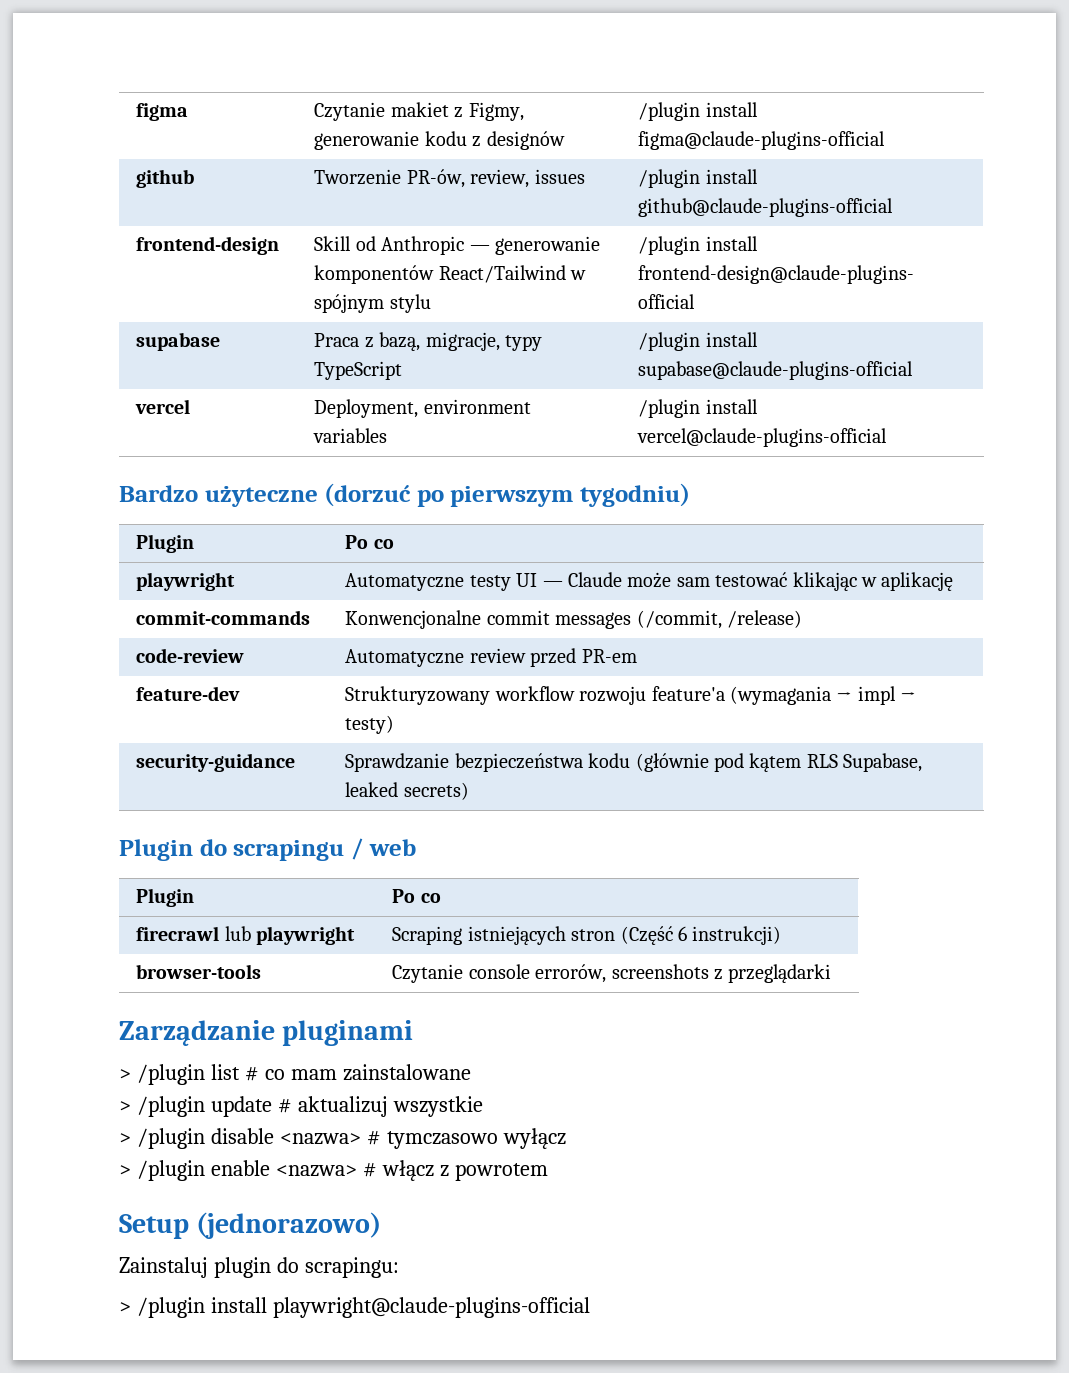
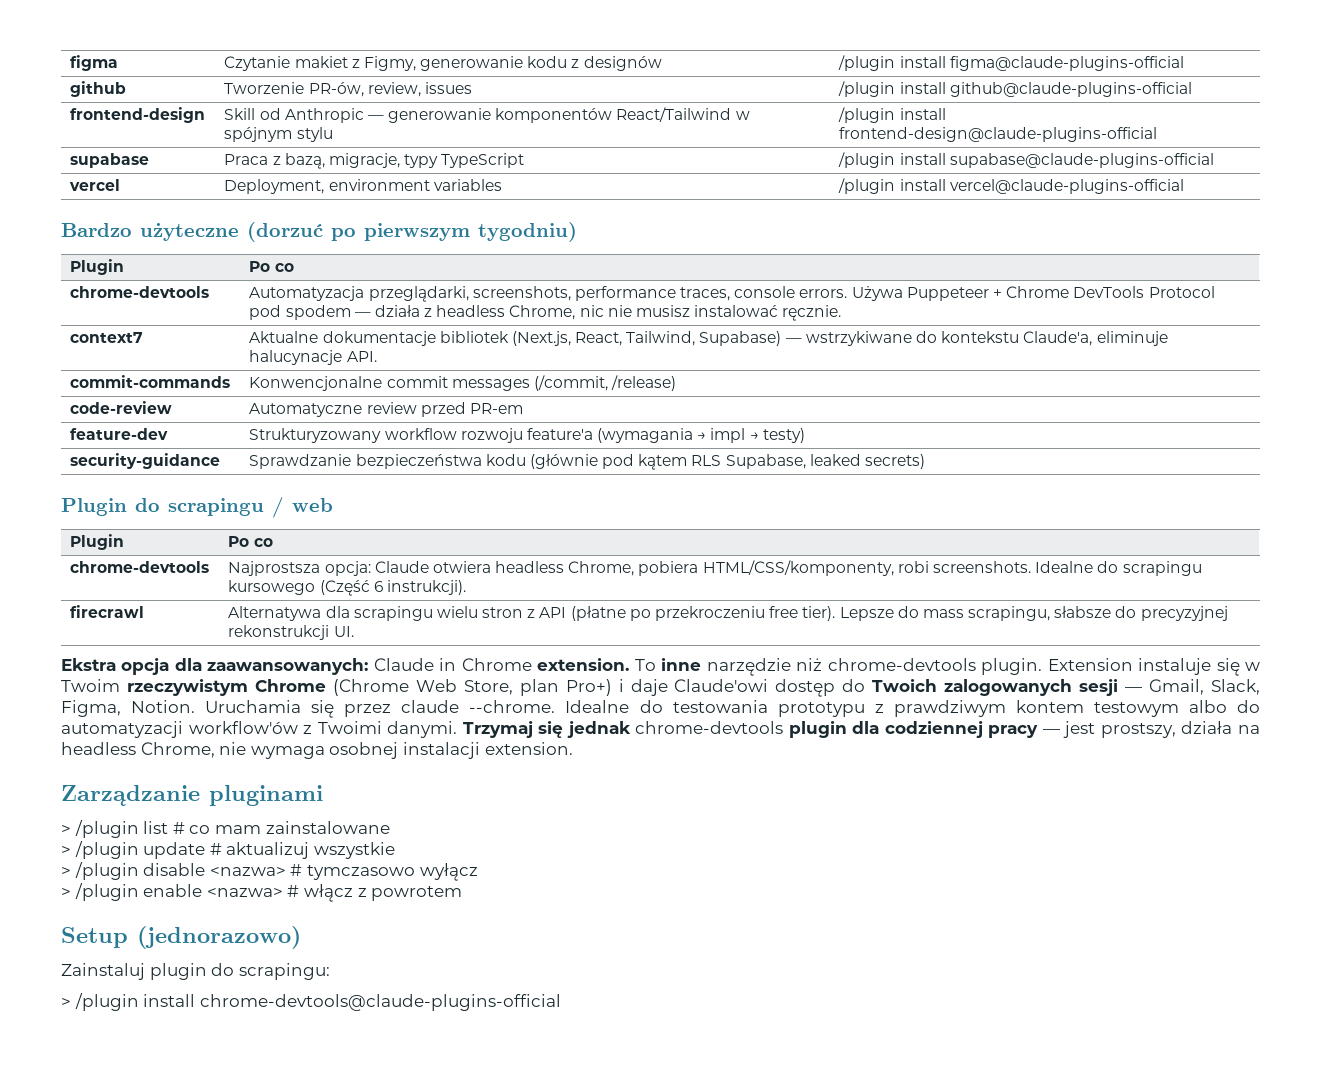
[136,572,236,591] [345,572,954,591] playwright | Automatyczne testy UI — Claude może sam testować klikając w aplikację -> [70,286,210,298] [249,286,1215,302] [249,305,842,321] [70,332,144,343] [249,331,1168,346] [249,350,377,365] chrome-devtools | Automatyzacja przeglądarki, screenshots, performance traces, console errors. Używa Puppeteer + Chrome DevTools Protocol pod spodem — działa z headless Chrome, nic nie musisz instalować ręcznie. // context7 | Aktualne dokumentacje bibliotek (Next.js, React, Tailwind, Supabase) — wstrzykiwane do kontekstu Claude'a, eliminuje halucynacje API.
[136,926,356,945] [392,926,782,945] [136,964,262,979] [392,964,832,983] firecrawl lub playwright | Scraping istniejących stron (Część 6 instrukcji) // browser-tools | Czytanie console errorów, screenshots z przeglądarki -> [70,561,210,573] [228,560,1202,576] [228,580,466,596] [70,605,145,618] [228,606,1228,621] [228,625,354,640] [61,658,1261,676] [61,679,1260,697] [61,700,1260,718] [61,721,1260,738] [61,742,573,759] chrome-devtools | Najprostsza opcja: Claude otwiera headless Chrome, pobiera HTML/CSS/komponenty, robi screenshots. Idealne do scrapingu kursowego (Część 6 instrukcji). // firecrawl | Alternatywa dla scrapingu wielu stron z API (płatne po przekroczeniu free tier). Lepsze do mass scrapingu, słabsze do precyzyjnej rekonstrukcji UI. // Ekstra opcja dla zaawansowanych: Claude in Chrome extension. To inne narzędzie niż chrome-devtools plugin. Extension instaluje się w Twoim rzeczywistym Chrome (Chrome Web Store, plan Pro+) i daje Claude'owi dostęp do Twoich zalogowanych sesji — Gmail, Slack, Figma, Notion. Uruchamia się przez claude --chrome. Idealne do testowania prototypu z prawdziwym kontem testowym albo do automatyzacji workflow'ów z Twoimi danymi. Trzymaj się jednak chrome-devtools plugin dla codziennej pracy — jest prostszy, działa na headless Chrome, nie wymaga osobnej instalacji extension.
[272,1297,590,1318] playwright@claude-plugins-official -> [199,994,561,1011] chrome-devtools@claude-plugins-official

